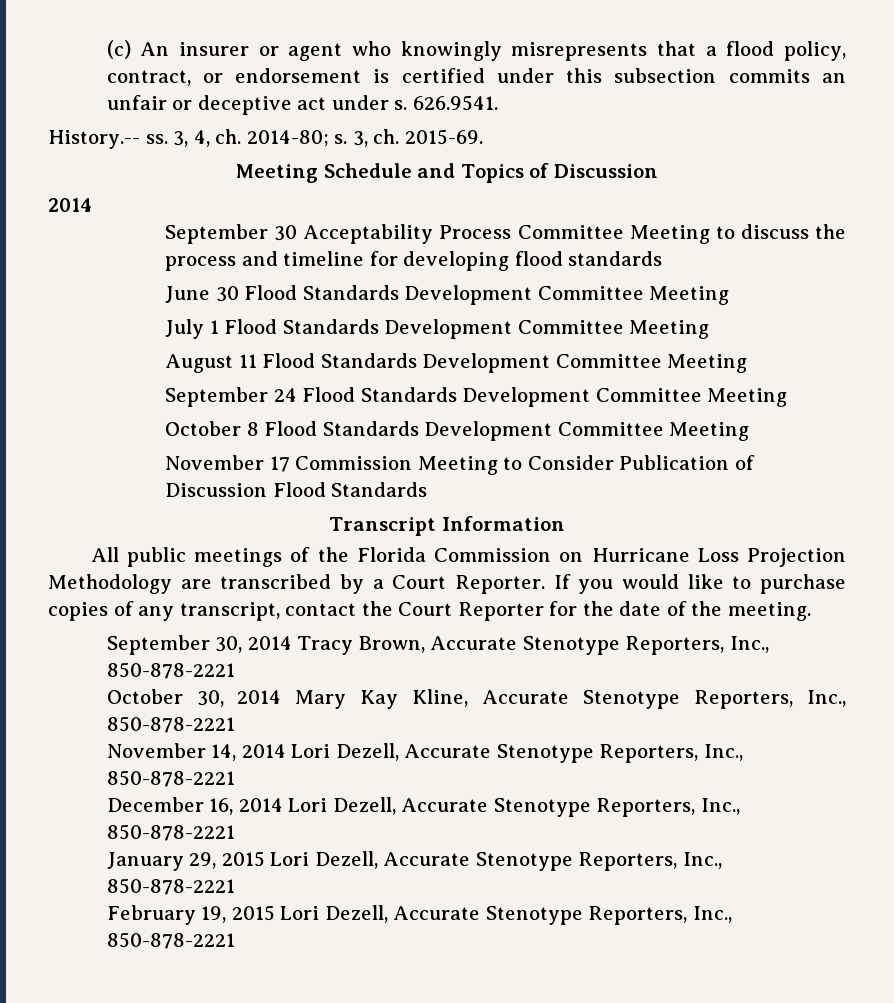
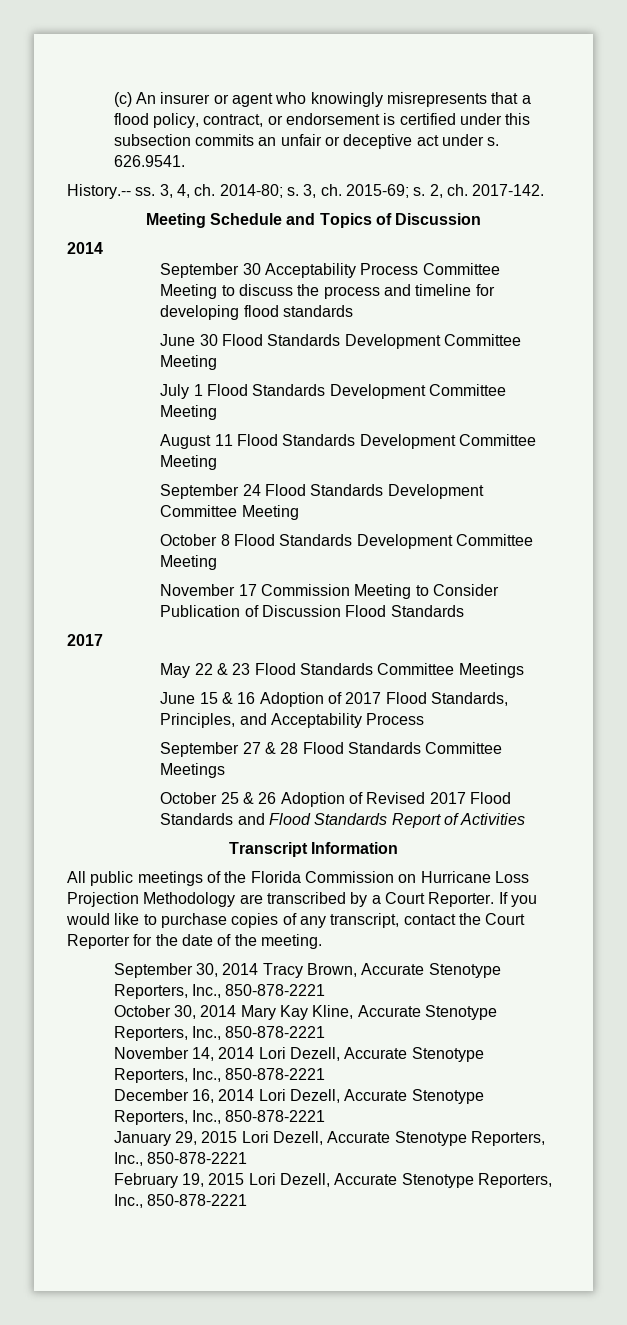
[404,129,483,145] 2015-69. -> [345,184,545,198] 2015-69; s. 2, ch. 2017-142.
(428, 489) none -> [67,634,103,646] [160,663,524,678] [160,692,508,707] [160,713,425,728] [160,742,503,757] [160,763,226,778] [160,792,511,807] [160,813,526,828] // 2017 // May 22 & 23 Flood Standards Committee Meetings // June 15 & 16 Adoption of 2017 Flood Standards, Principles, and Acceptability Process // September 27 & 28 Flood Standards Committee Meetings // October 25 & 26 Adoption of Revised 2017 Flood Standards and Flood Standards Report of Activities

